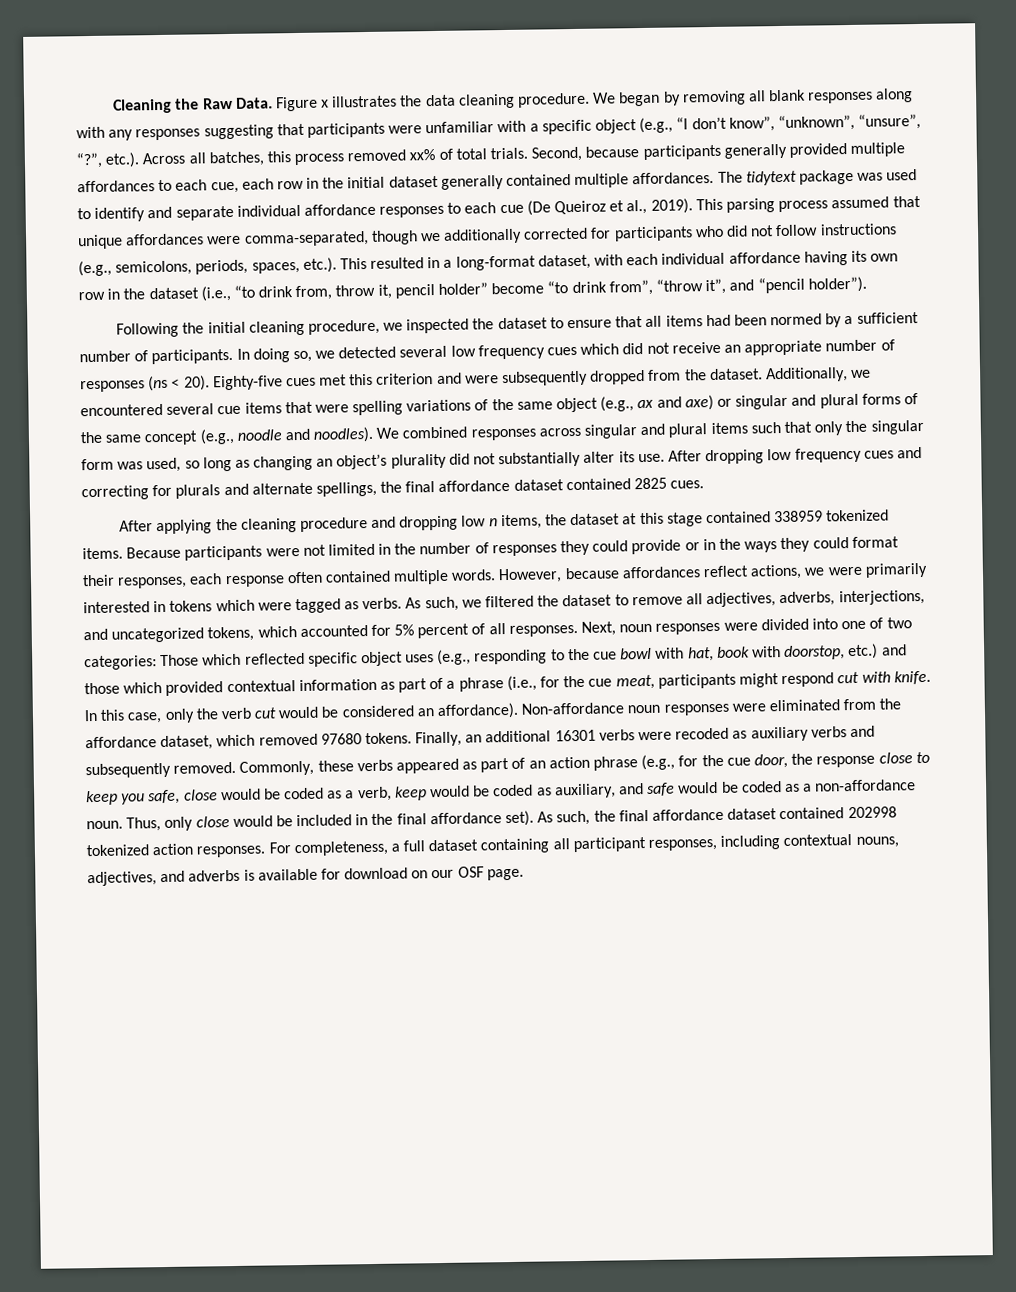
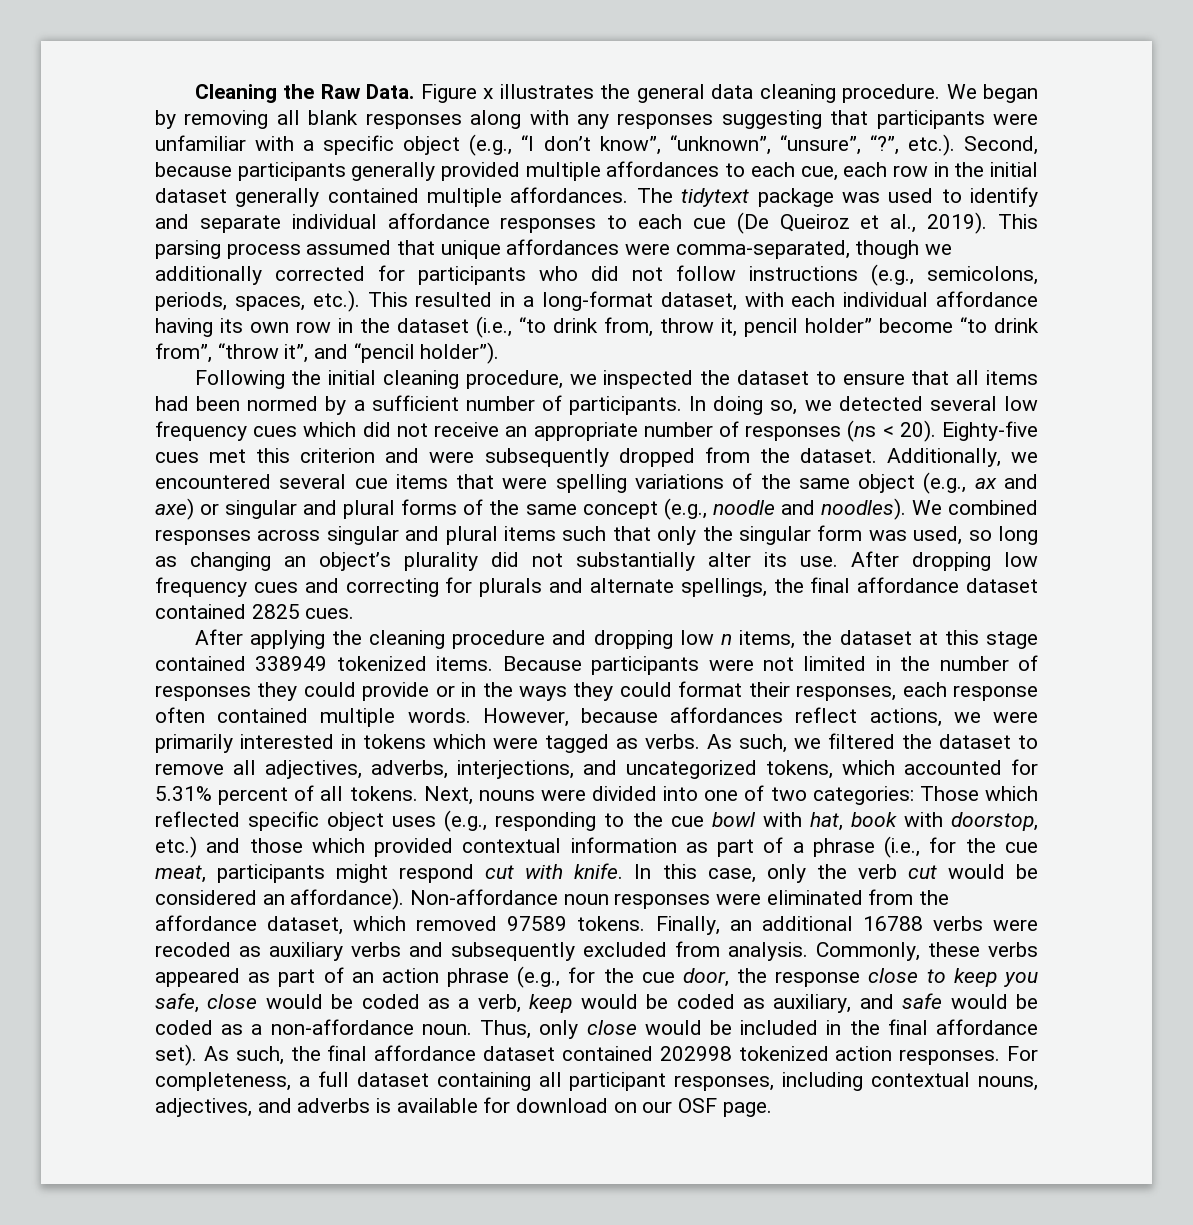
(423, 101) none -> [636,84,705,103] general
[142,147,529,167] Across all batches, this process removed xx% of total trials. -> (955, 145) none
[774,510,824,523] 338959 -> [255,656,328,671] 338949
[394,624,415,636] 5% -> [155,786,212,801] 5.31%
[508,621,721,637] responses. Next, noun responses -> [349,786,535,805] tokens. Next, nouns
[320,733,362,745] 97680 -> [507,916,568,931] 97589
[554,729,596,742] 16301 -> [862,916,923,931] 16788
[173,761,237,774] removed. -> [583,941,808,961] excluded from analysis.

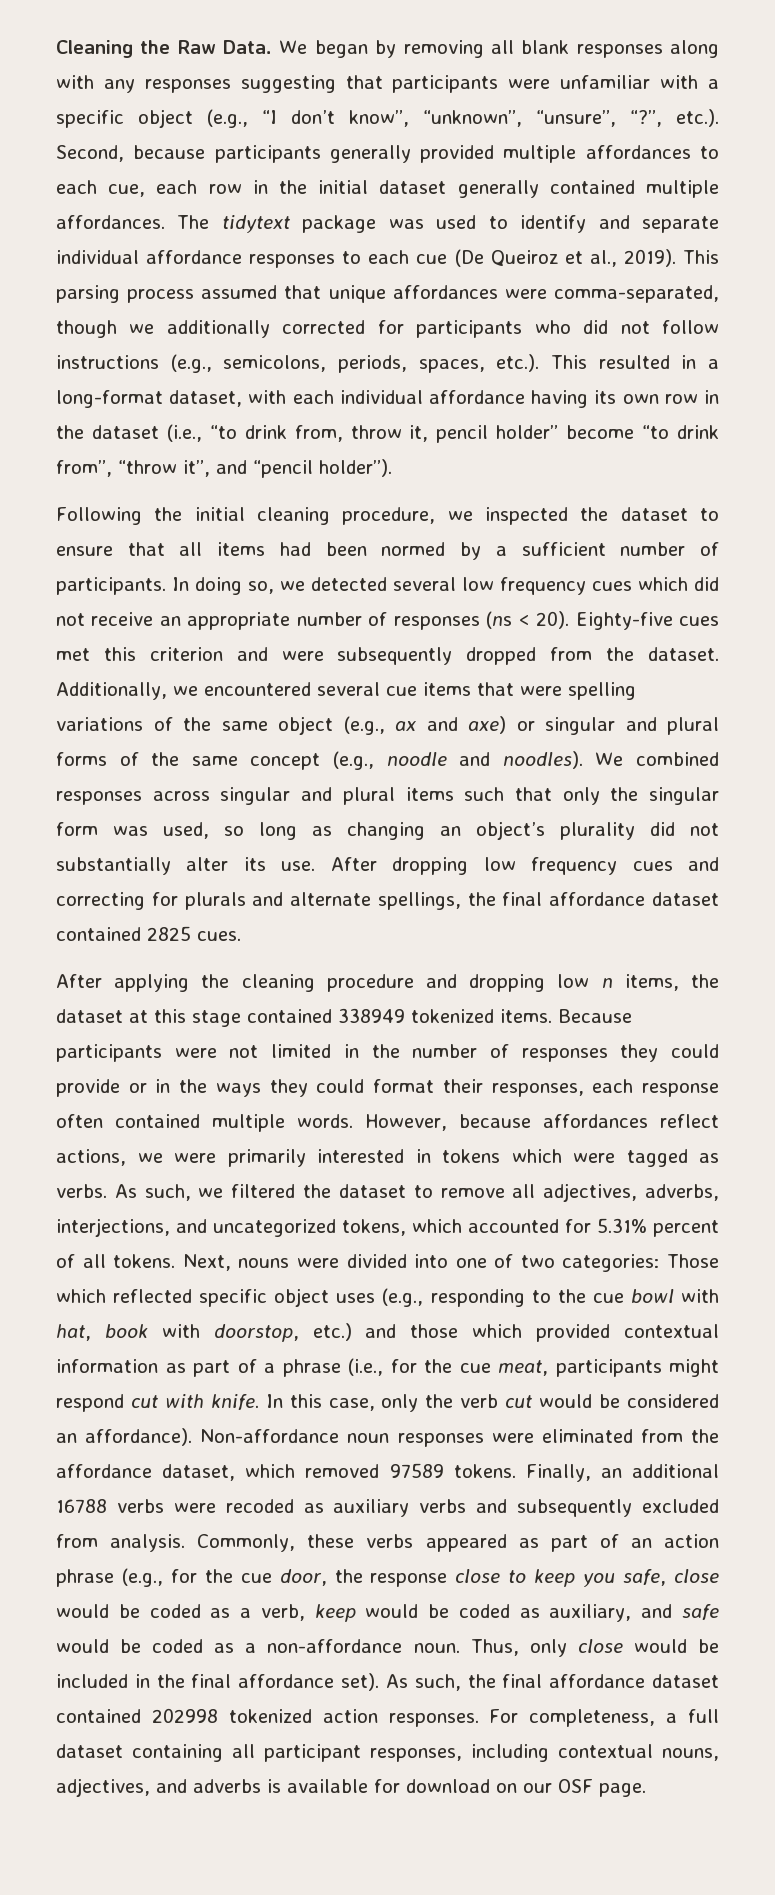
[420,84,941,103] Figure x illustrates the general data cleaning procedure. -> (273, 47) none

